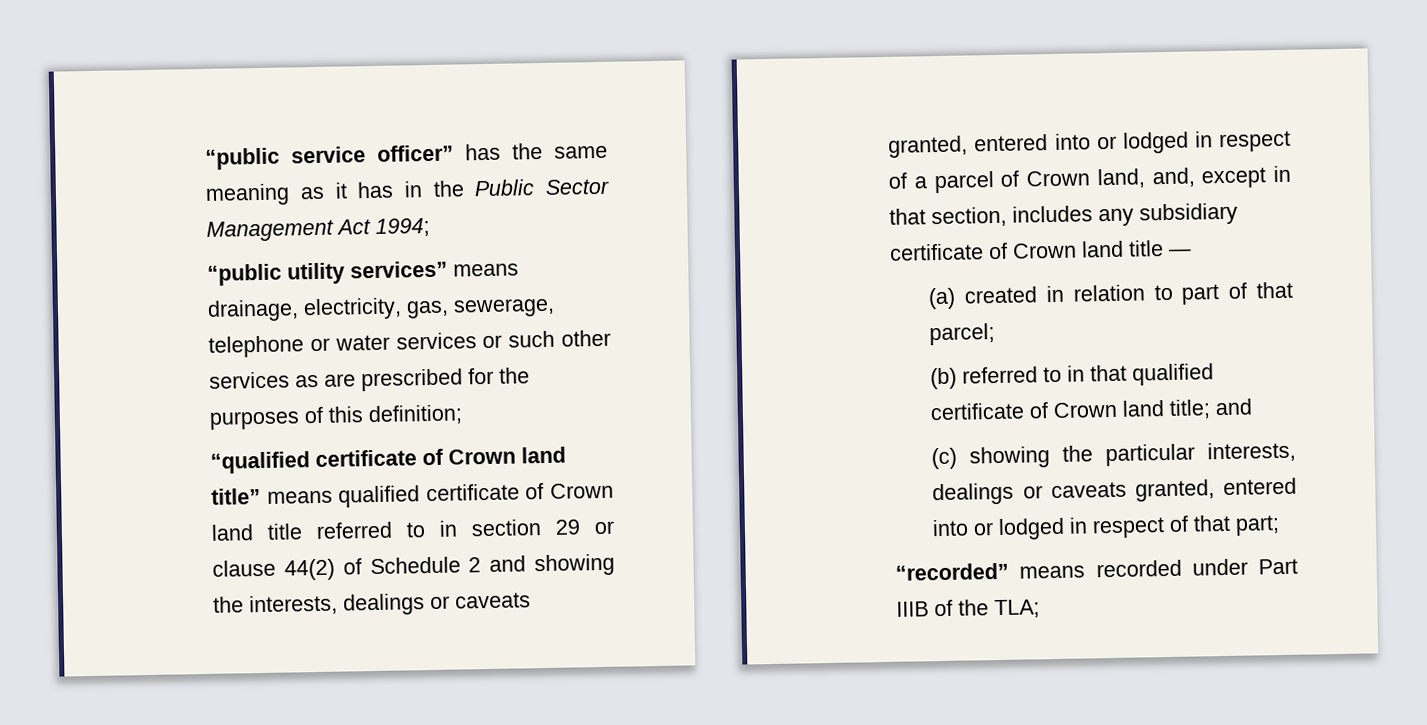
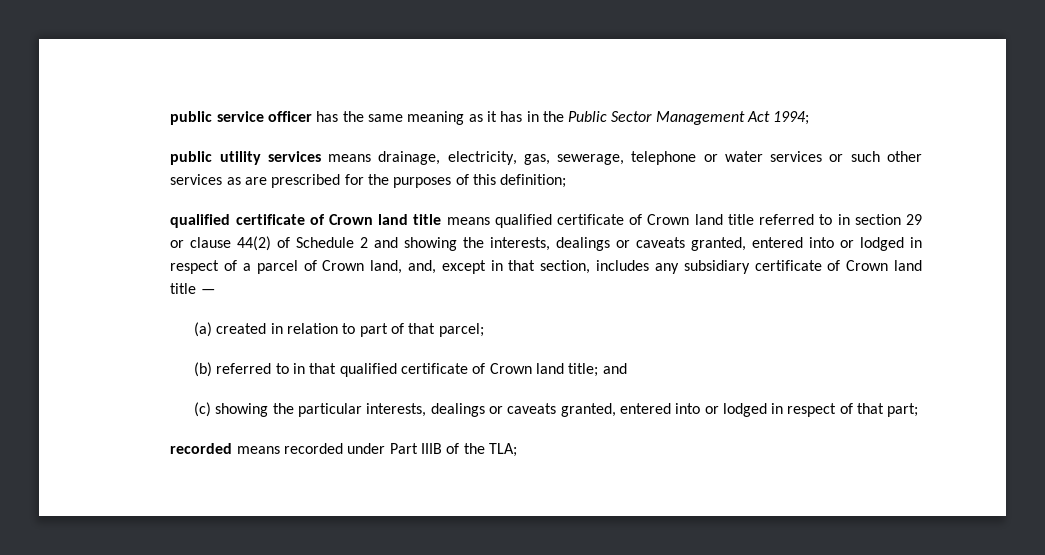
[205,144,455,170] “public service officer” -> [170,111,312,125] public service officer
[207,260,449,286] “public utility services” -> [170,151,321,165] public utility services
[210,446,567,474] [211,487,262,505] “qualified certificate of Crown land title” -> [170,214,442,228] qualified certificate of Crown land title
[895,562,1010,581] “recorded” -> [170,443,233,454] recorded

